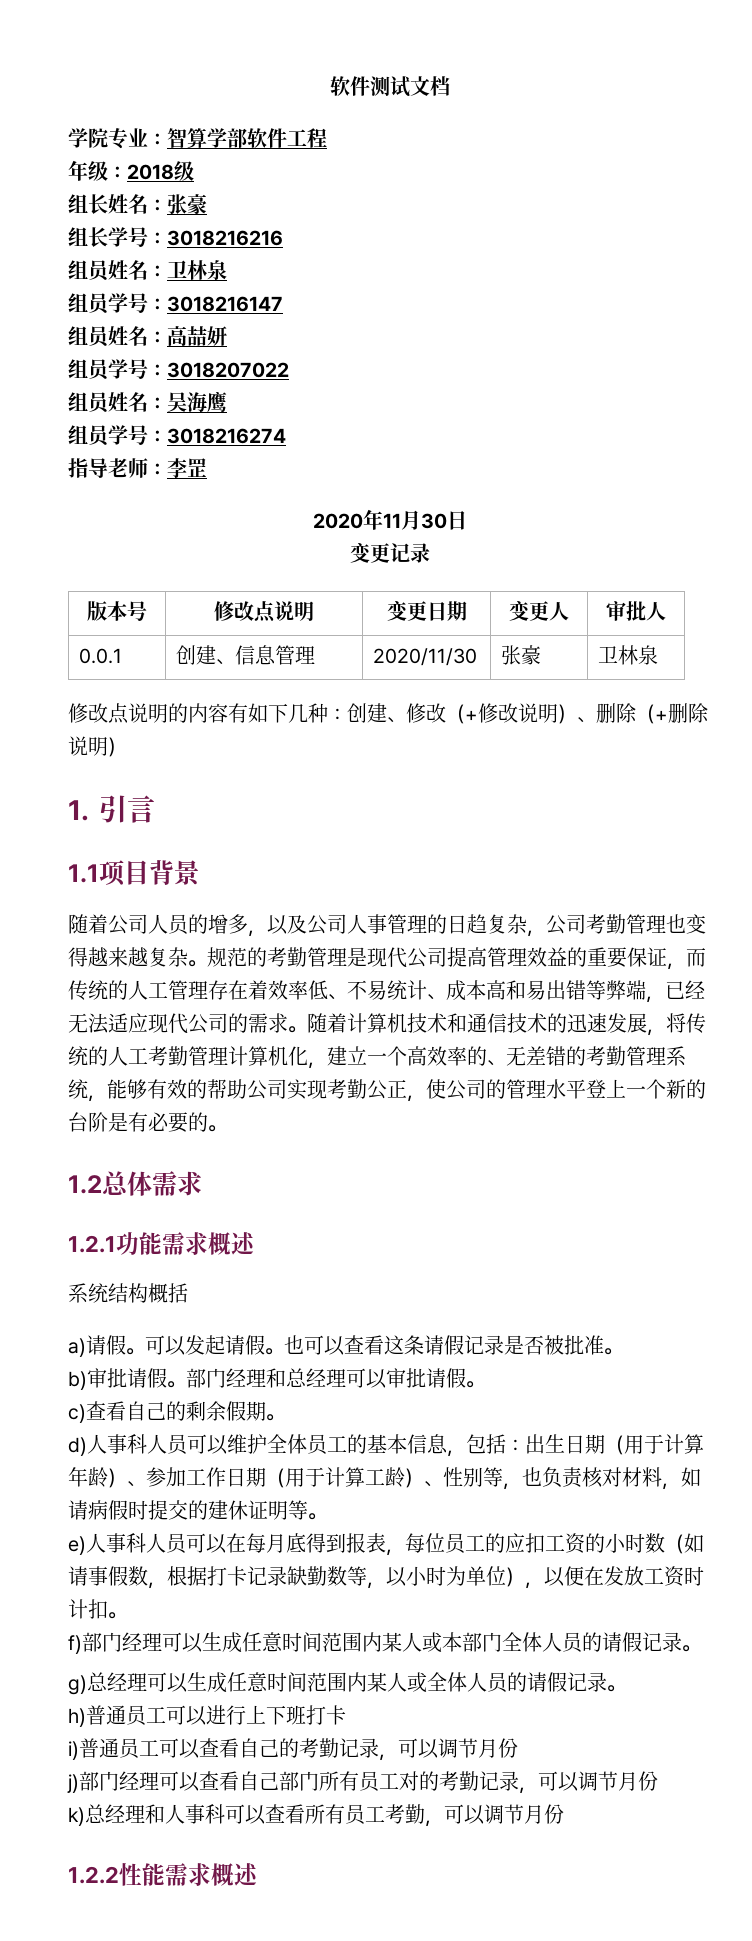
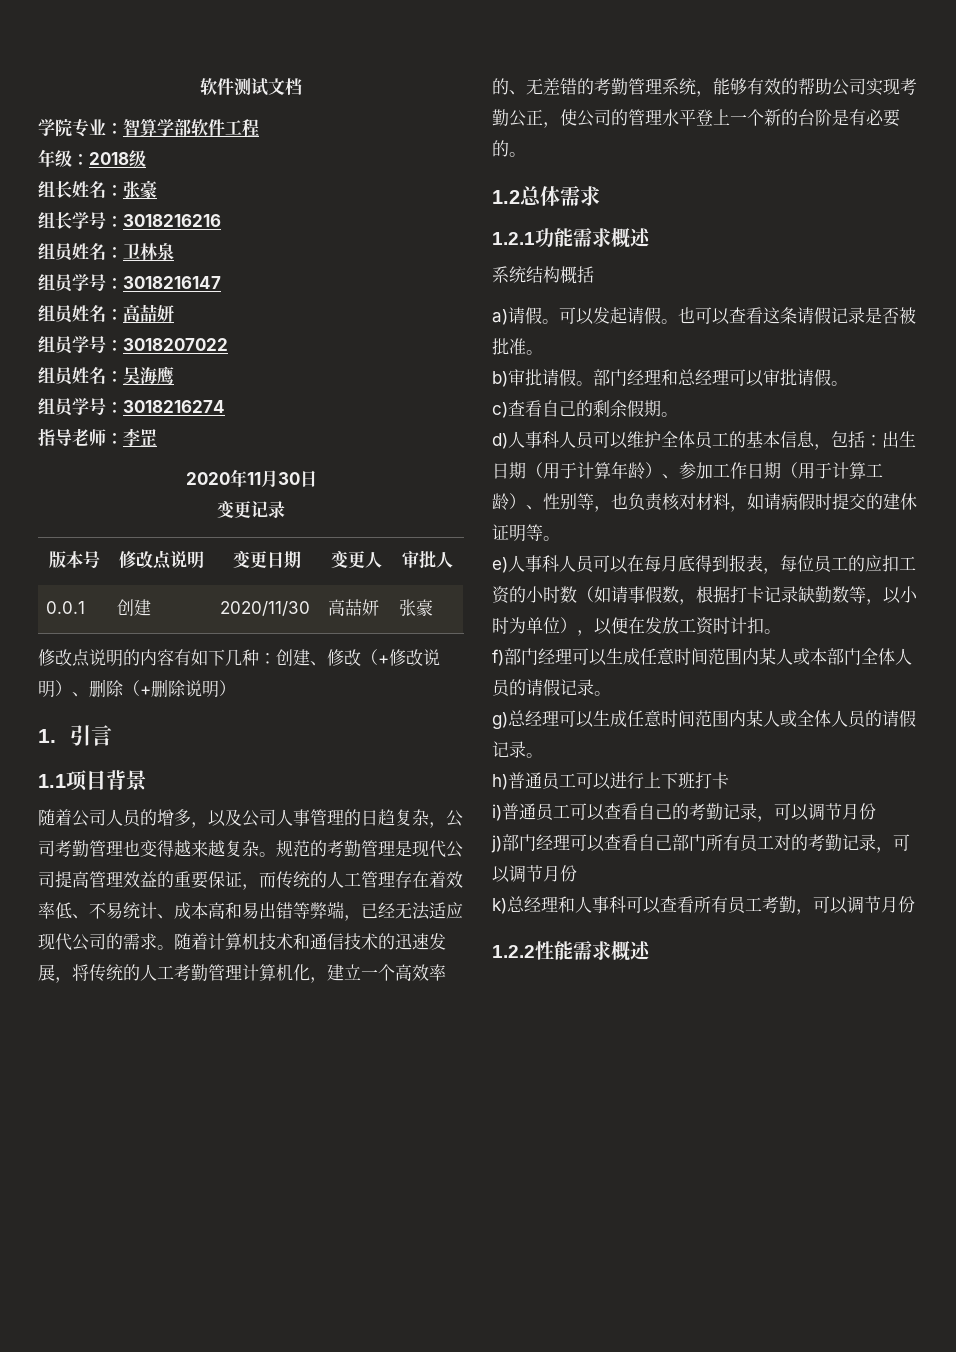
[216,645,316,665] 、信息管理 -> (152, 607) none
[501,645,542,665] [598,645,659,665] | 张豪 | 卫林泉 -> [328,599,380,616] [399,599,434,616] | 高喆妍 | 张豪

